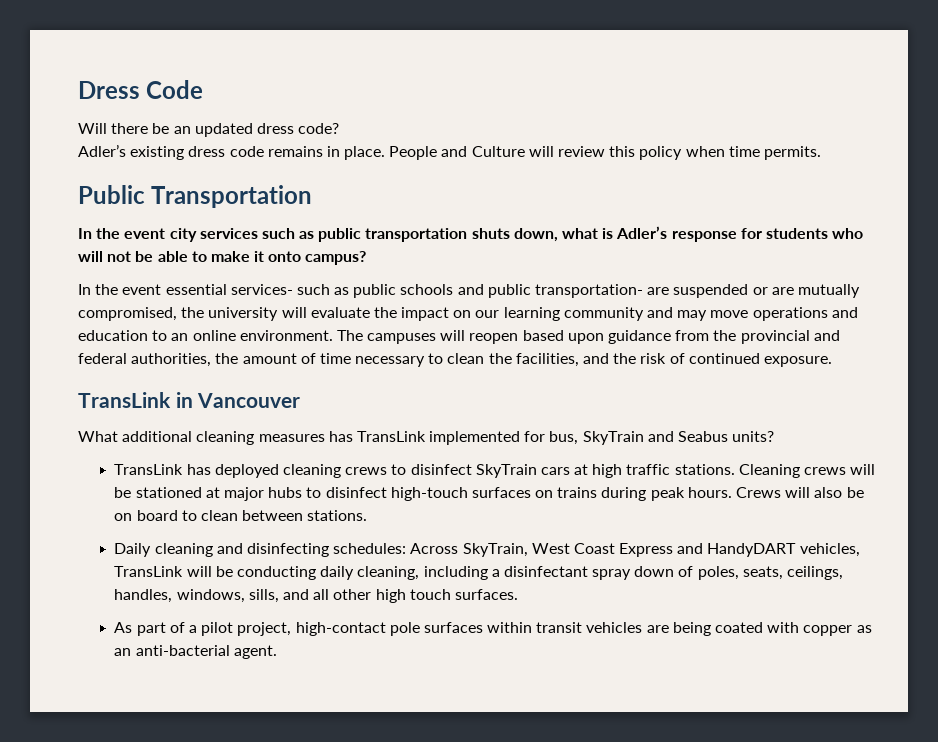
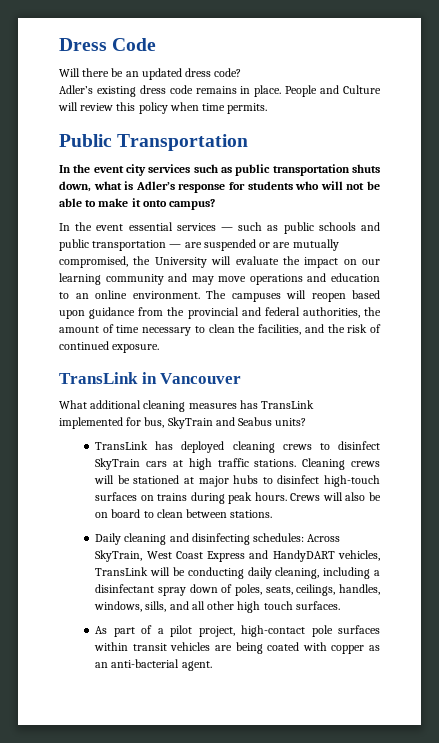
[230,284,293,295] services- -> [176,223,233,231] services —
[535,284,644,298] transportation- -> [92,240,182,251] transportation —
[208,307,279,321] university -> [154,257,207,268] University

